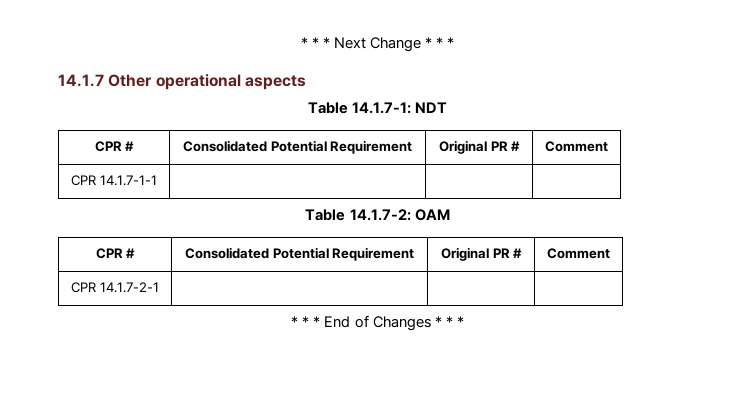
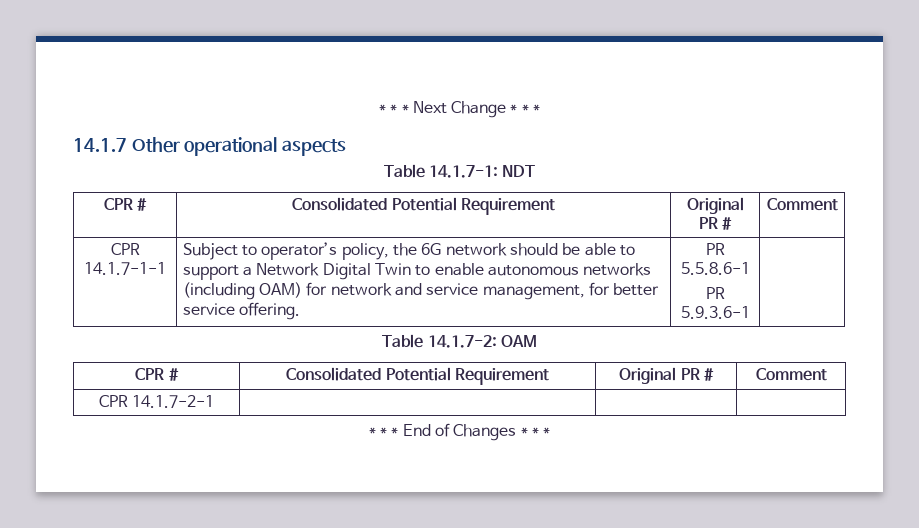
(157, 180) | -> [182,242,635,260] [182,263,652,280] [182,282,660,300] [182,302,301,320] [705,243,725,255] [680,262,750,275] [705,287,725,299] [680,306,750,319] Subject to operator’s policy, the 6G network should be able to support a Network Digital Twin to enable autonomous networks (including OAM) for network and service management, for better service offering. | PR 5.5.8.6-1 // PR 5.9.3.6-1

